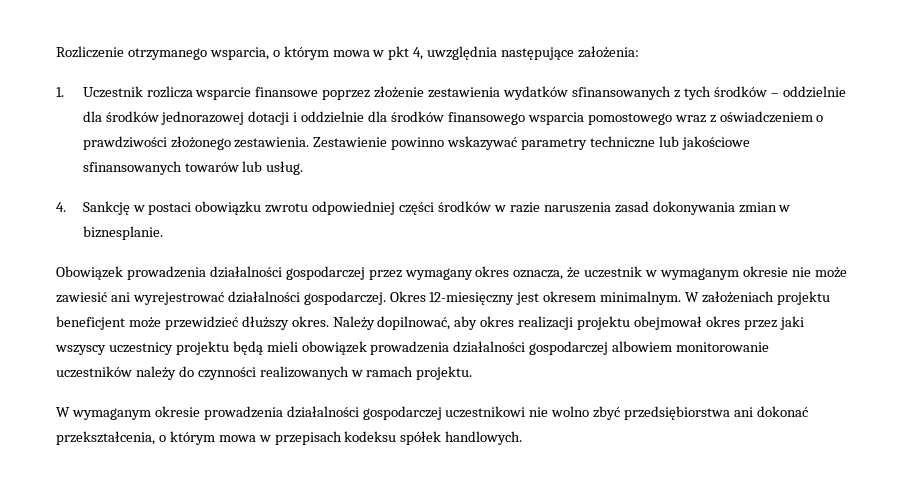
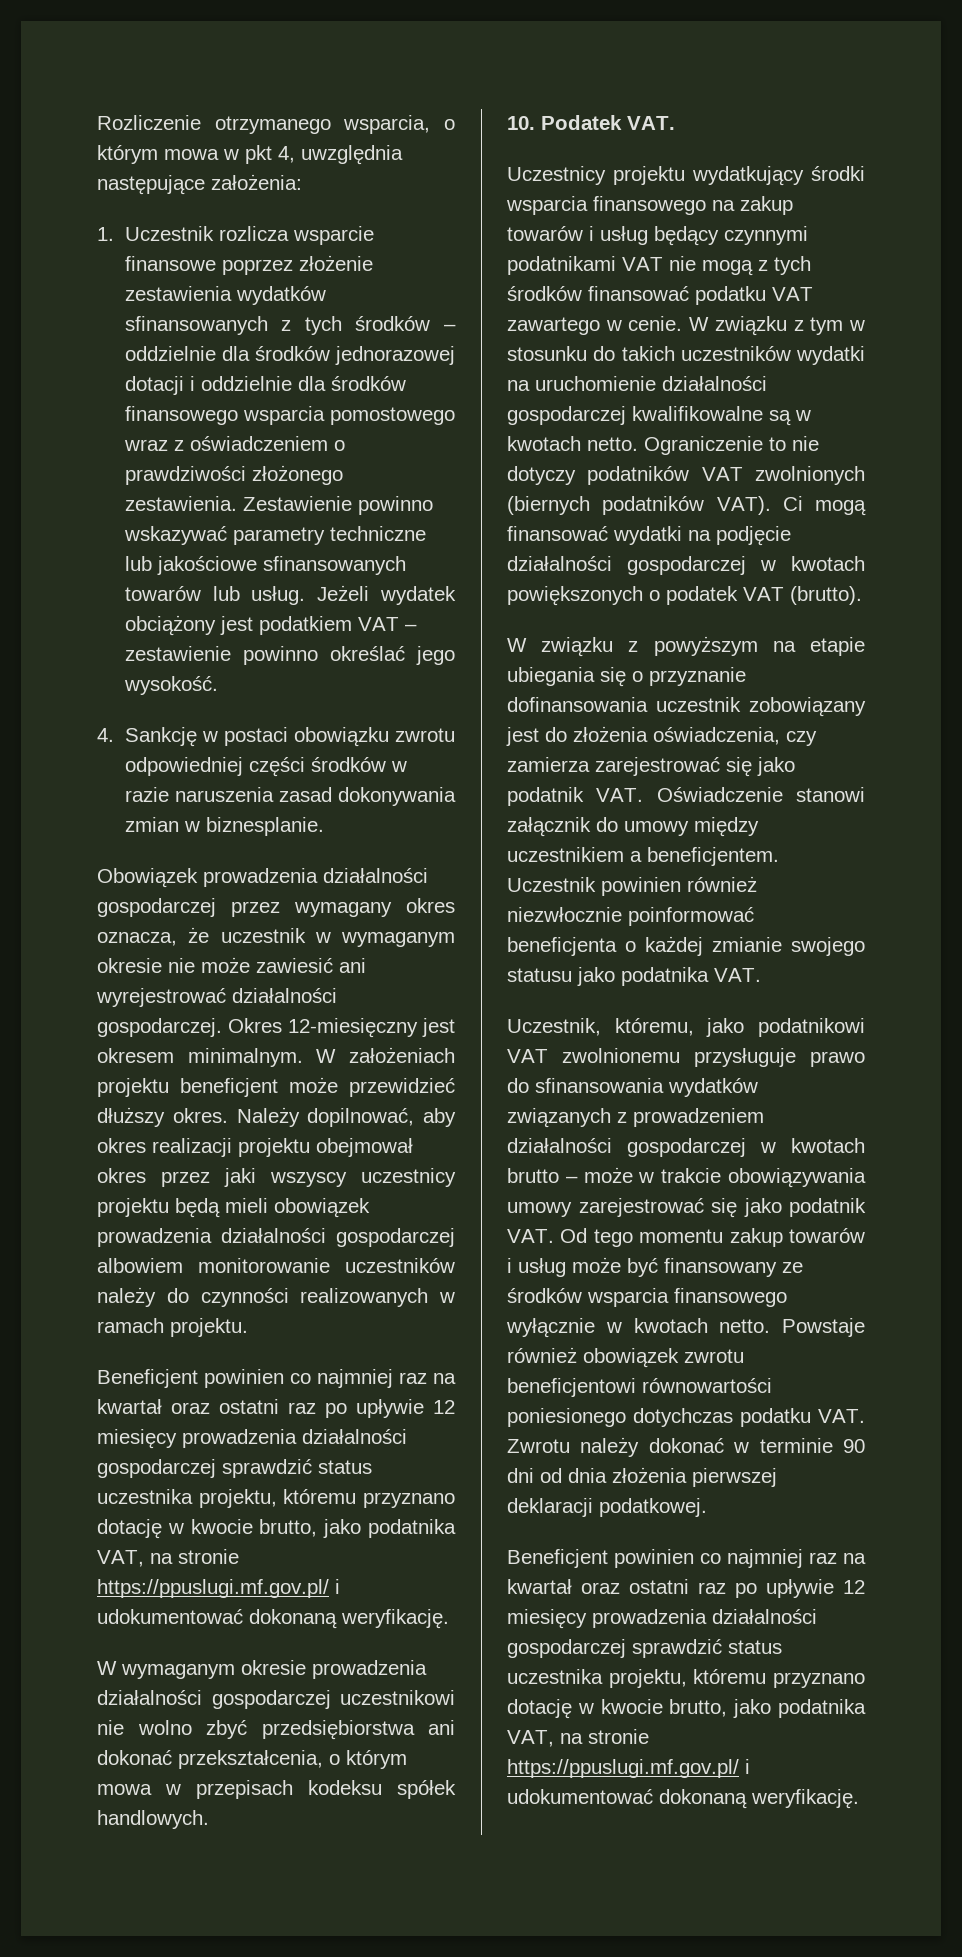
(304, 168) none -> [317,585,456,605] [124,615,417,636] [124,646,455,665] [123,676,218,695] Jeżeli wydatek obciążony jest podatkiem VAT – zestawienie powinno określać jego wysokość.
(473, 373) none -> [97,1369,456,1388] [97,1399,455,1418] [97,1429,407,1449] [97,1459,372,1478] [97,1489,456,1508] [97,1519,457,1539] [97,1549,239,1567] [97,1579,340,1598] [97,1609,449,1629] // Beneficjent powinien co najmniej raz na kwartał oraz ostatni raz po upływie 12 miesięcy prowadzenia działalności gospodarczej sprawdzić status uczestnika projektu, któremu przyznano dotację w kwocie brutto, jako podatnika VAT, na stronie https://ppuslugi.mf.gov.pl/ i udokumentować dokonaną weryfikację.
(523, 438) none -> [507,115,675,130] [507,166,865,186] [506,196,793,215] [507,226,808,246] [507,256,811,276] [507,286,813,305] [507,316,865,336] [507,346,865,365] [507,376,767,391] [507,406,811,426] [507,436,819,455] [507,466,865,485] [507,496,866,516] [507,526,791,546] [507,556,865,575] [507,586,862,606] [507,636,865,657] [507,667,746,687] [507,697,866,717] [506,726,817,746] [507,757,795,777] [507,787,865,806] [507,817,759,837] [507,847,779,866] [507,876,757,896] [507,907,754,926] [507,936,865,956] [507,967,761,986] [507,1018,865,1037] [507,1048,865,1067] [507,1078,758,1097] [507,1108,764,1128] [507,1138,865,1157] [507,1167,866,1188] [507,1198,866,1218] [507,1228,865,1247] [507,1257,803,1277] [507,1288,787,1307] [506,1318,865,1338] [507,1347,744,1368] [507,1378,772,1397] [507,1408,865,1427] [507,1437,865,1457] [507,1467,777,1487] [507,1498,707,1517] [507,1549,866,1568] [507,1579,865,1598] [507,1609,817,1629] [507,1639,782,1658] [507,1669,865,1688] [507,1699,866,1719] [507,1729,649,1747] [507,1759,750,1778] [507,1789,859,1809] // 10. Podatek VAT. // Uczestnicy projektu wydatkujący środki wsparcia finansowego na zakup towarów i usług będący czynnymi podatnikami VAT nie mogą z tych środków finansować podatku VAT zawartego w cenie. W związku z tym w stosunku do takich uczestników wydatki na uruchomienie działalności gospodarczej kwalifikowalne są w kwotach netto. Ograniczenie to nie dotyczy podatników VAT zwolnionych (biernych podatników VAT). Ci mogą finansować wydatki na podjęcie działalności gospodarczej w kwotach powiększonych o podatek VAT (brutto). // W związku z powyższym na etapie ubiegania się o przyznanie dofinansowania uczestnik zobowiązany jest do złożenia oświadczenia, czy zamierza zarejestrować się jako podatnik VAT. Oświadczenie stanowi załącznik do umowy między uczestnikiem a beneficjentem. Uczestnik powinien również niezwłocznie poinformować beneficjenta o każdej zmianie swojego statusu jako podatnika VAT. // Uczestnik, któremu, jako podatnikowi VAT zwolnionemu przysługuje prawo do sfinansowania wydatków związanych z prowadzeniem działalności gospodarczej w kwotach brutto – może w trakcie obowiązywania umowy zarejestrować się jako podatnik VAT. Od tego momentu zakup towarów i usług może być finansowany ze środków wsparcia finansowego wyłącznie w kwotach netto. Powstaje również obowiązek zwrotu beneficjentowi równowartości poniesionego dotychczas podatku VAT. Zwrotu należy dokonać w terminie 90 dni od dnia złożenia pierwszej deklaracji podatkowej. // Beneficjent powinien co najmniej raz na kwartał oraz ostatni raz po upływie 12 miesięcy prowadzenia działalności gospodarczej sprawdzić status uczestnika projektu, któremu przyznano dotację w kwocie brutto, jako podatnika VAT, na stronie https://ppuslugi.mf.gov.pl/ i udokumentować dokonaną weryfikację.

